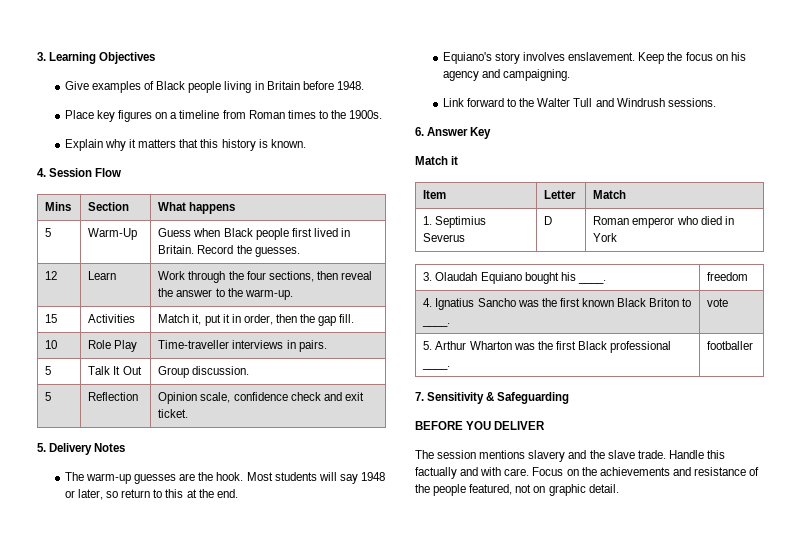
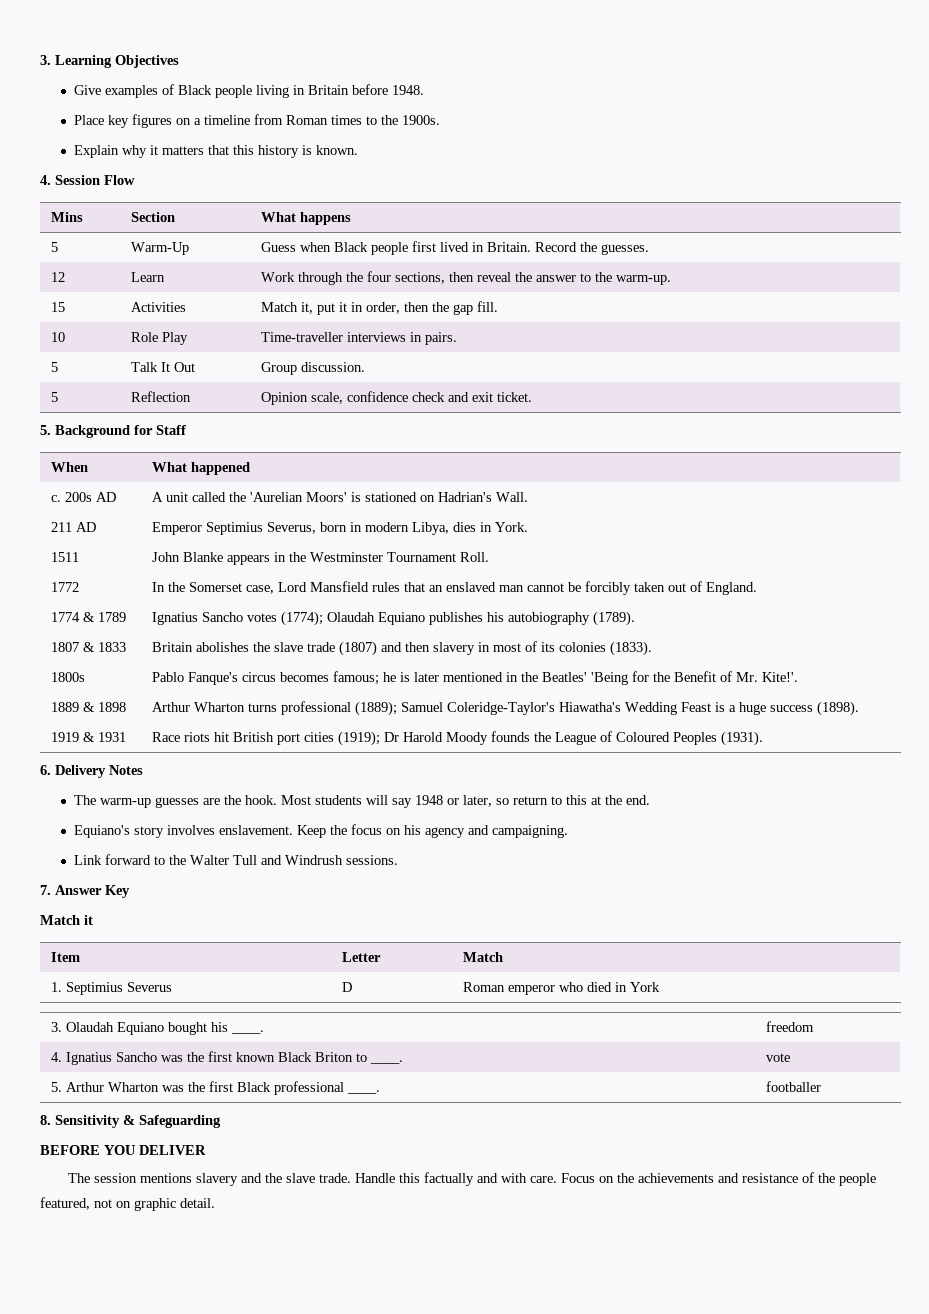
(46, 447) none -> [55,425,186,438] [50,462,88,472] [151,462,250,475] [50,492,116,502] [151,492,528,502] [50,522,96,532] [151,522,528,535] [50,552,79,562] [151,552,489,565] [50,582,79,592] [151,581,757,595] [50,612,126,622] [151,611,635,626] [50,642,126,652] [151,641,652,656] [50,672,85,682] [151,671,798,685] [50,702,126,712] [151,701,859,716] [50,732,126,742] [151,731,763,746] [40,765,51,775] Background for Staff // When | What happened // c. 200s AD | A unit called the 'Aurelian Moors' is stationed on Hadrian's Wall. // 211 AD | Emperor Septimius Severus, born in modern Libya, dies in York. // 1511 | John Blanke appears in the Westminster Tournament Roll. // 1772 | In the Somerset case, Lord Mansfield rules that an enslaved man cannot be forcibly taken out of England. // 1774 & 1789 | Ignatius Sancho votes (1774); Olaudah Equiano publishes his autobiography (1789). // 1807 & 1833 | Britain abolishes the slave trade (1807) and then slavery in most of its colonies (1833). // 1800s | Pablo Fanque's circus becomes famous; he is later mentioned in the Beatles' 'Being for the Benefit of Mr. Kite!'. // 1889 & 1898 | Arthur Wharton turns professional (1889); Samuel Coleridge-Taylor's Hiawatha's Wedding Feast is a huge success (1898). // 1919 & 1931 | Race riots hit British port cities (1919); Dr Harold Moody founds the League of Coloured Peoples (1931). // 6.
[415,127,424,136] 6. -> [40,885,51,895] 7.
[415,392,424,401] 7. -> [40,1115,51,1125] 8.

